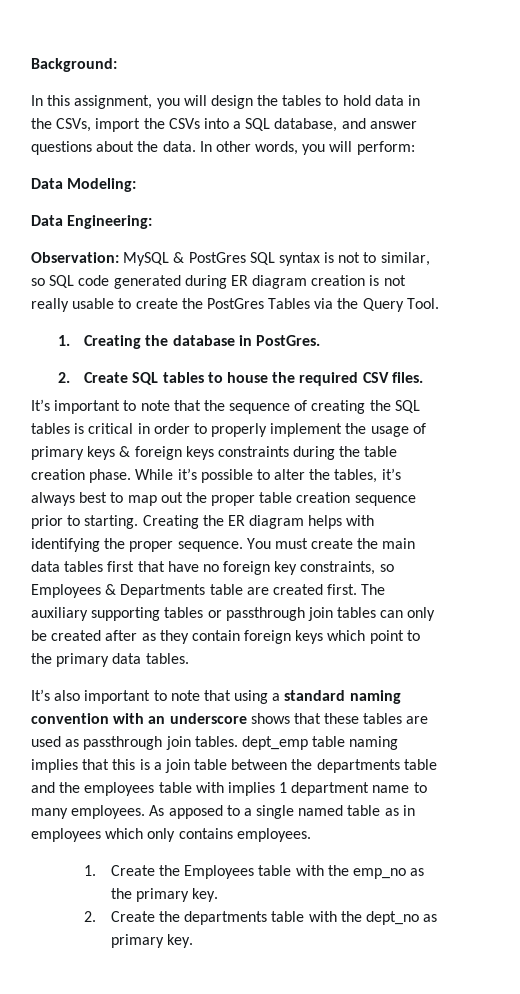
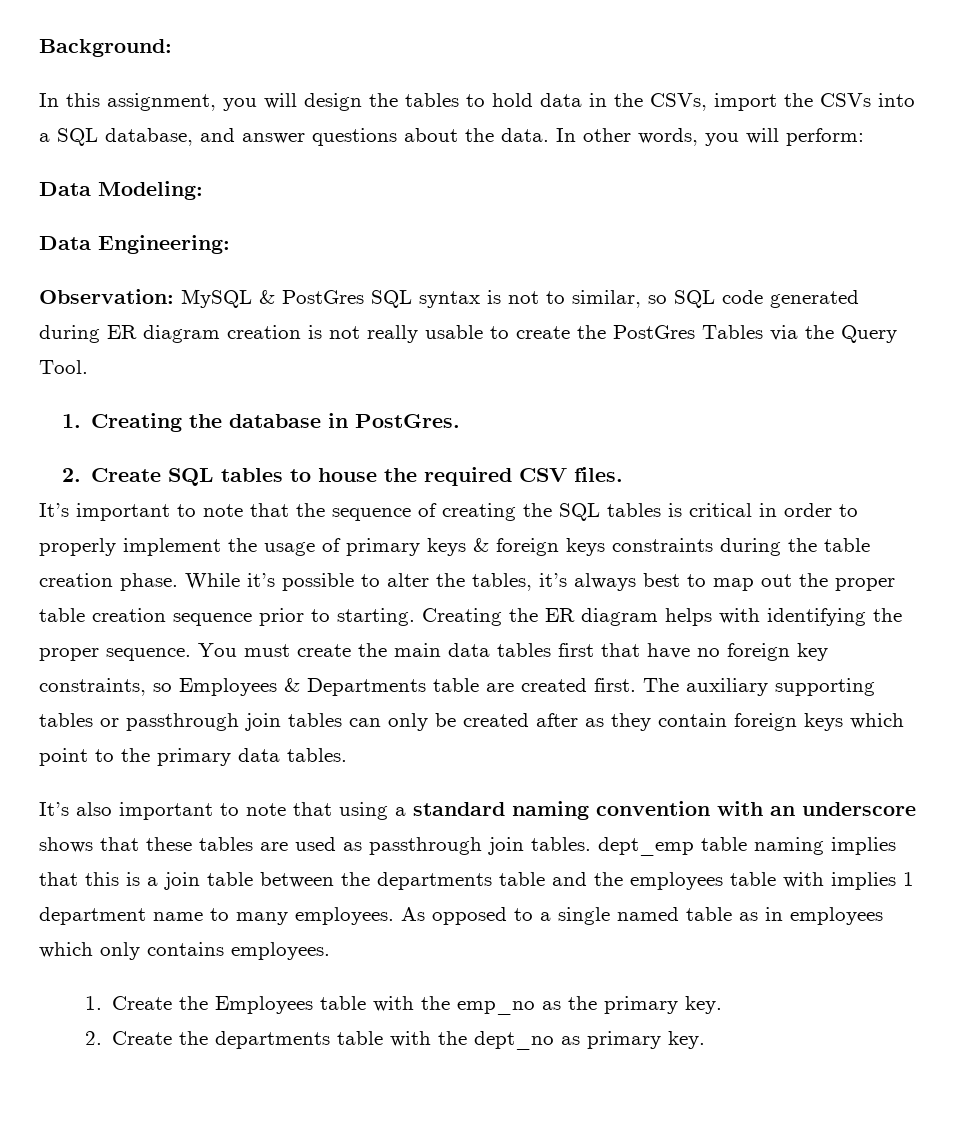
[168,805,223,819] apposed -> [432,907,507,925] opposed

